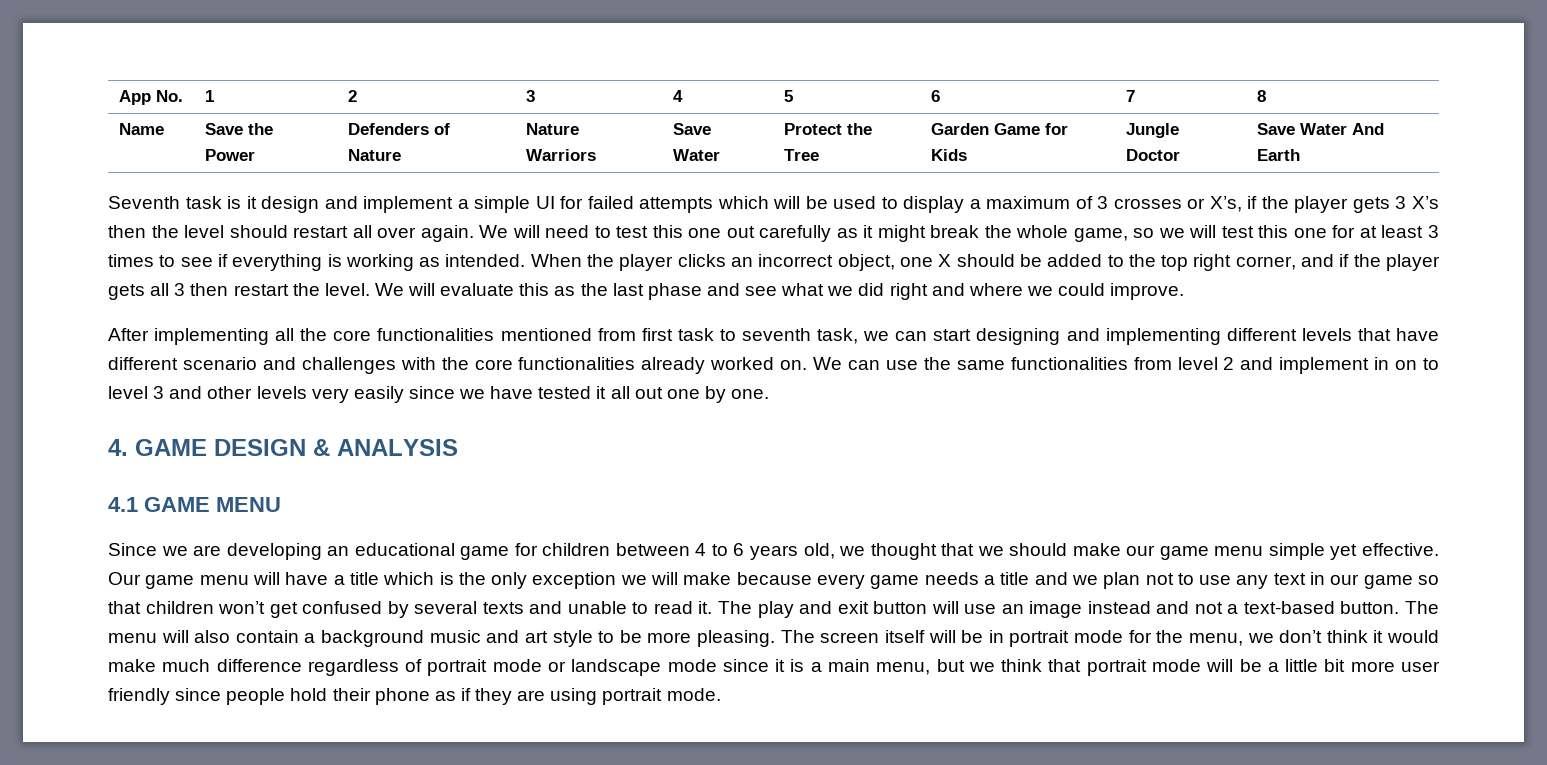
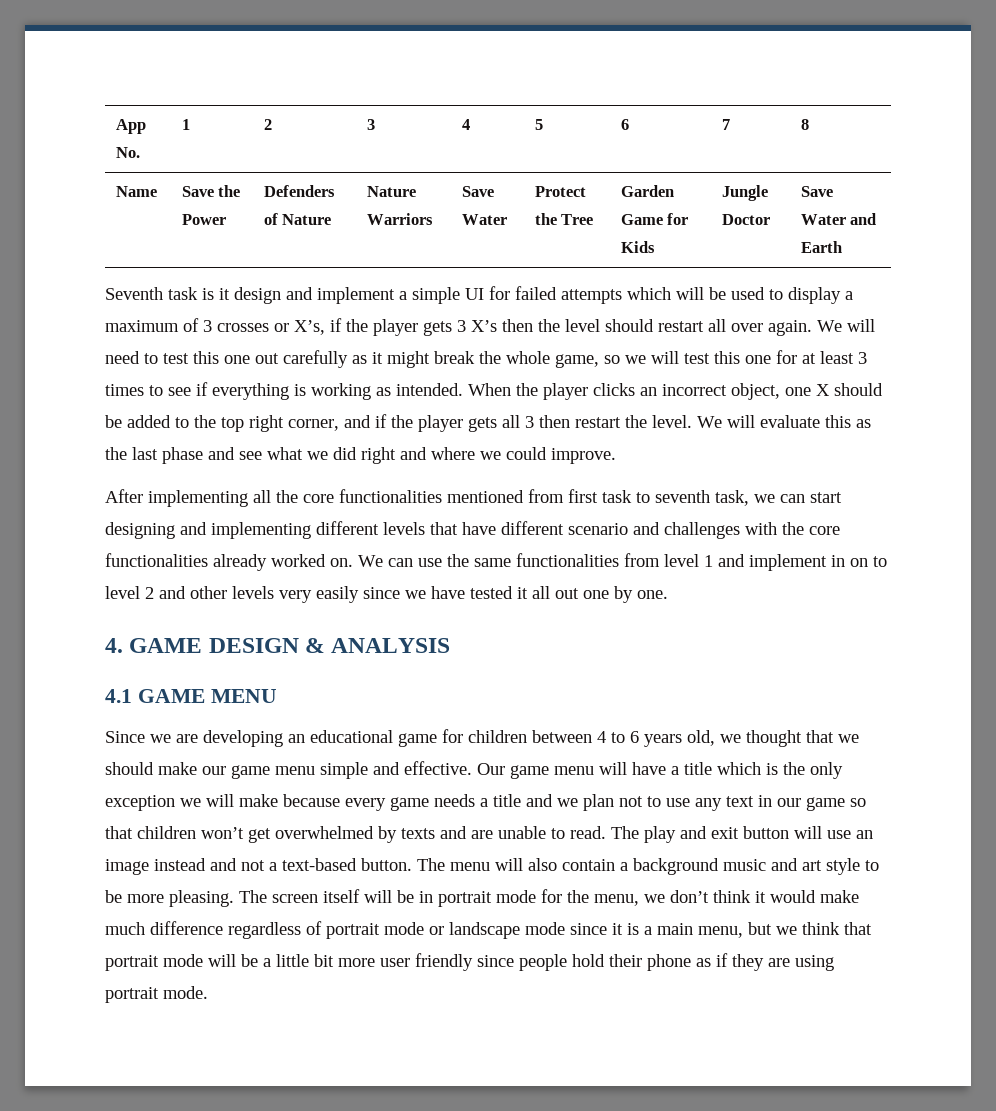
[1352,123,1385,135] And -> [850,213,877,225] and
[1223,357,1235,370] 2 -> [704,555,713,567] 1
[153,386,165,399] 3 -> [145,587,154,599] 2
[1330,544,1358,560] yet -> [373,762,400,775] and
[302,601,478,618] confused by several -> [275,826,397,843] overwhelmed by
(563, 607) none -> [471,830,493,839] are
[653,601,713,614] read it. -> [570,826,606,839] read.

